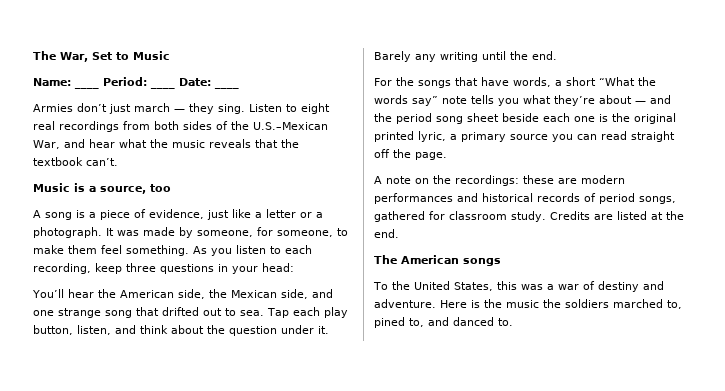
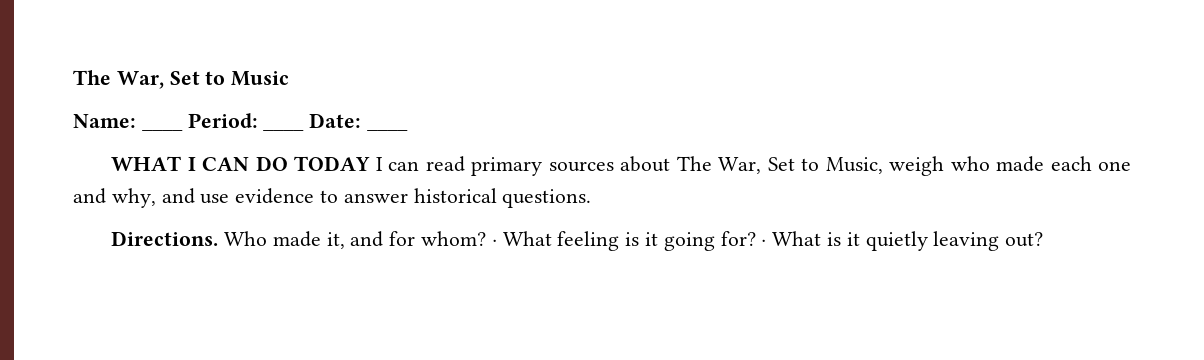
[33,103,330,114] [33,121,328,132] [33,139,299,149] [33,157,118,166] [33,183,171,194] [33,209,323,220] [33,227,348,238] [33,245,312,256] [33,263,294,274] [32,289,333,299] [33,307,348,318] [33,325,329,336] [374,51,557,62] [374,77,656,88] [374,95,671,106] [374,113,676,124] [374,131,675,142] [374,149,447,160] [374,175,625,186] [374,193,676,204] [374,211,684,222] [374,229,399,238] [374,255,501,266] [373,281,664,292] [374,299,682,309] [374,317,513,328] Armies don’t just march — they sing. Listen to eight real recordings from both sides of the U.S.–Mexican War, and hear what the music reveals that the textbook can’t. // Music is a source, too // A song is a piece of evidence, just like a letter or a photograph. It was made by someone, for someone, to make them feel something. As you listen to each recording, keep three questions in your head: // You’ll hear the American side, the Mexican side, and one strange song that drifted out to sea. Tap each play button, listen, and think about the question under it. Barely any writing until the end. // For the songs that have words, a short “What the words say” note tells you what they’re about — and the period song sheet beside each one is the original printed lyric, a primary source you can read straight off the page. // A note on the recordings: these are modern performances and historical records of period songs, gathered for classroom study. Credits are listed at the end. // The American songs // To the United States, this was a war of destiny and adventure. Here is the music the soldiers marched to, pined to, and danced to. -> [111,156,1131,176] [73,188,592,208] [111,231,1044,251] WHAT I CAN DO TODAY I can read primary sources about The War, Set to Music, weigh who made each one and why, and use evidence to answer historical questions. // Directions. Who made it, and for whom? · What feeling is it going for? · What is it quietly leaving out?

